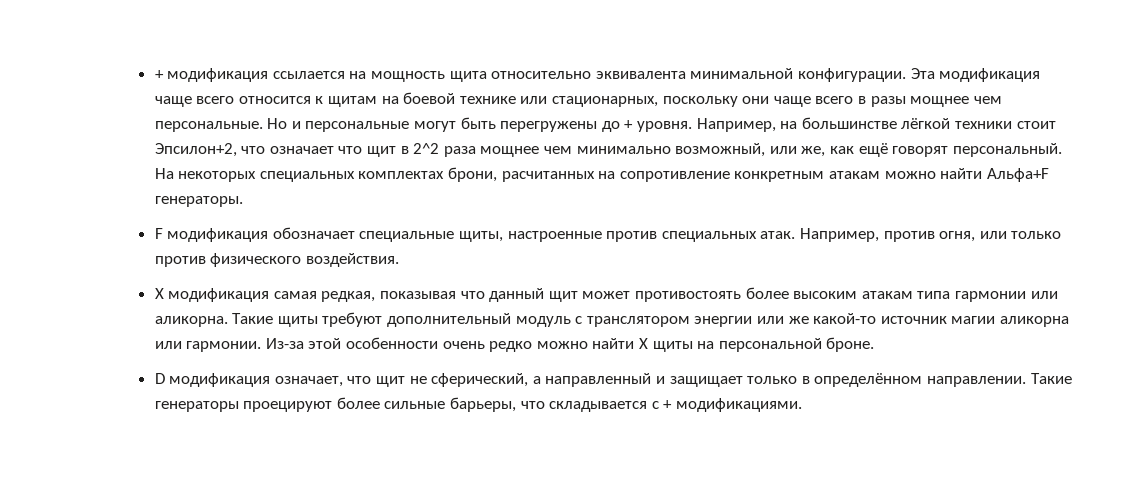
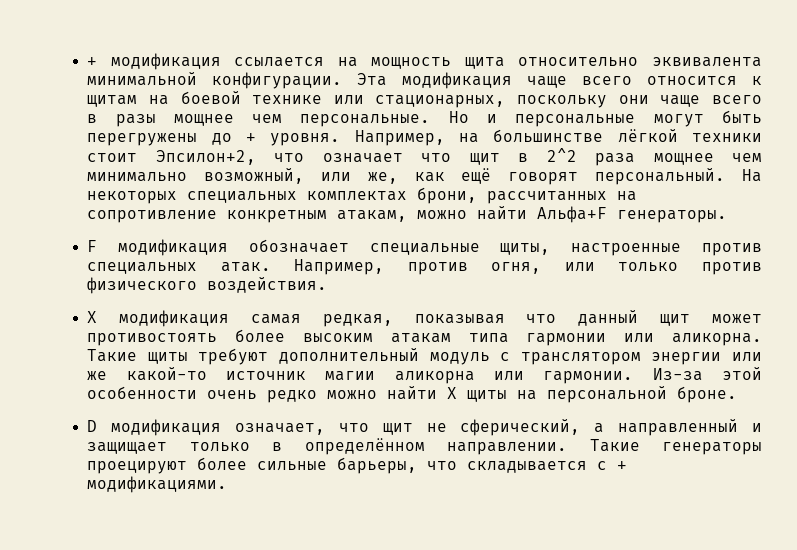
[501,171,595,182] расчитанных -> [487,191,608,204] рассчитанных
[828,171,880,179] атакам -> [337,210,408,222] атакам,

